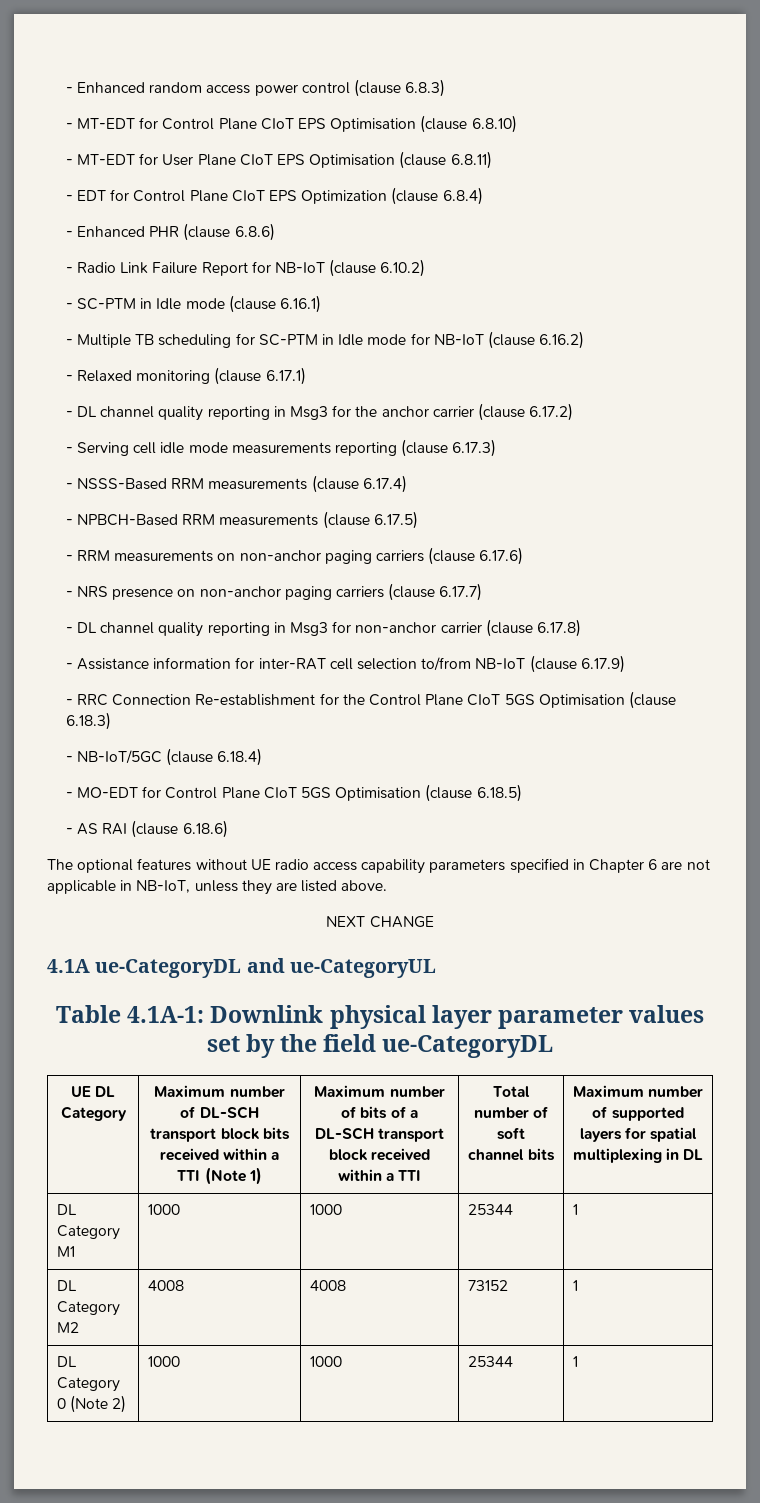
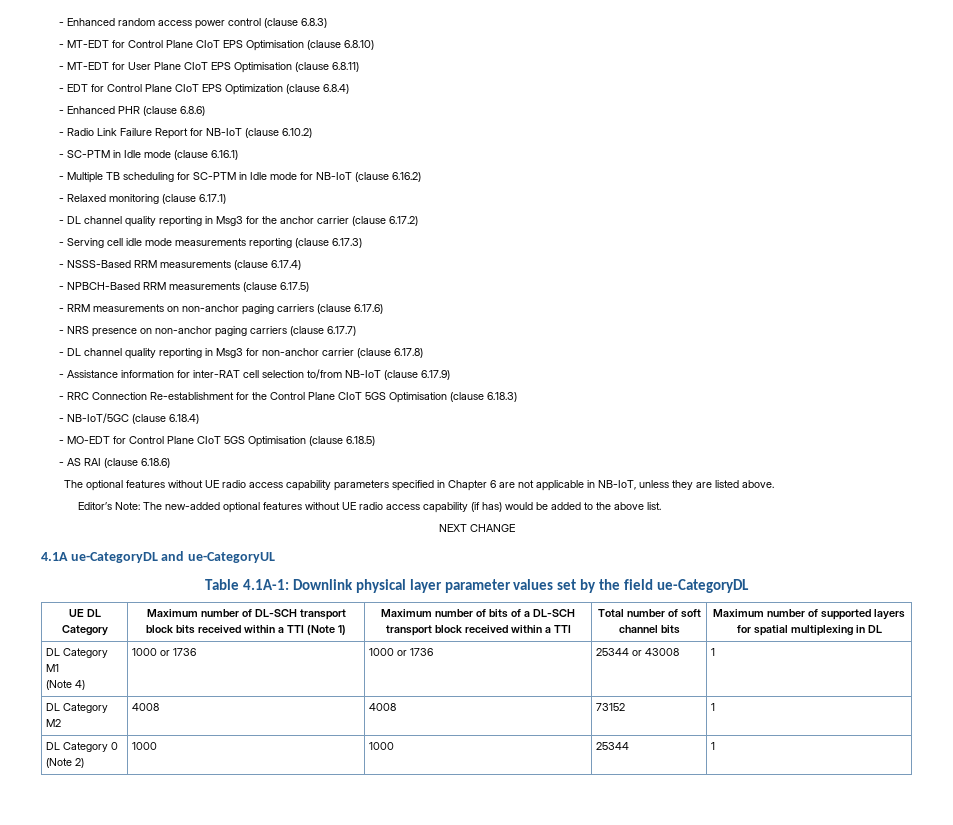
(388, 885) none -> [77,502,661,513] // Editor’s Note: The new-added optional features without UE radio access capability (if has) would be added to the above list.
[147,1204,180,1215] [309,1204,342,1215] [467,1204,513,1215] | 1000 | 1000 | 25344 -> [45,680,85,690] [131,648,196,656] [368,648,433,656] [595,648,679,656] // (Note 4) | 1000 or 1736 | 1000 or 1736 | 25344 or 43008

